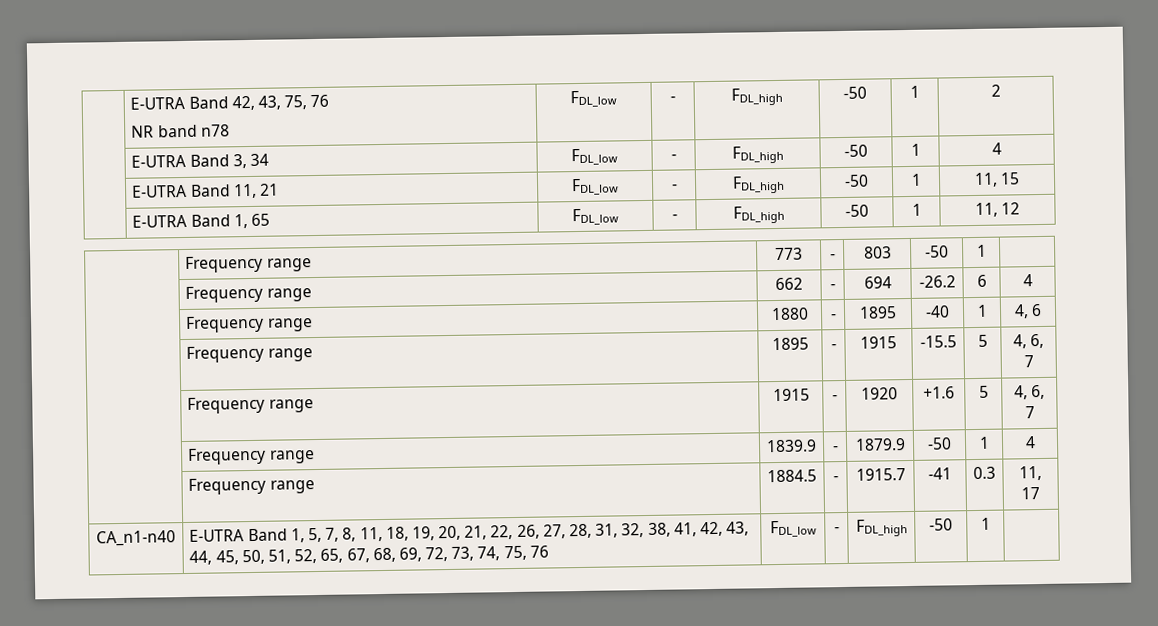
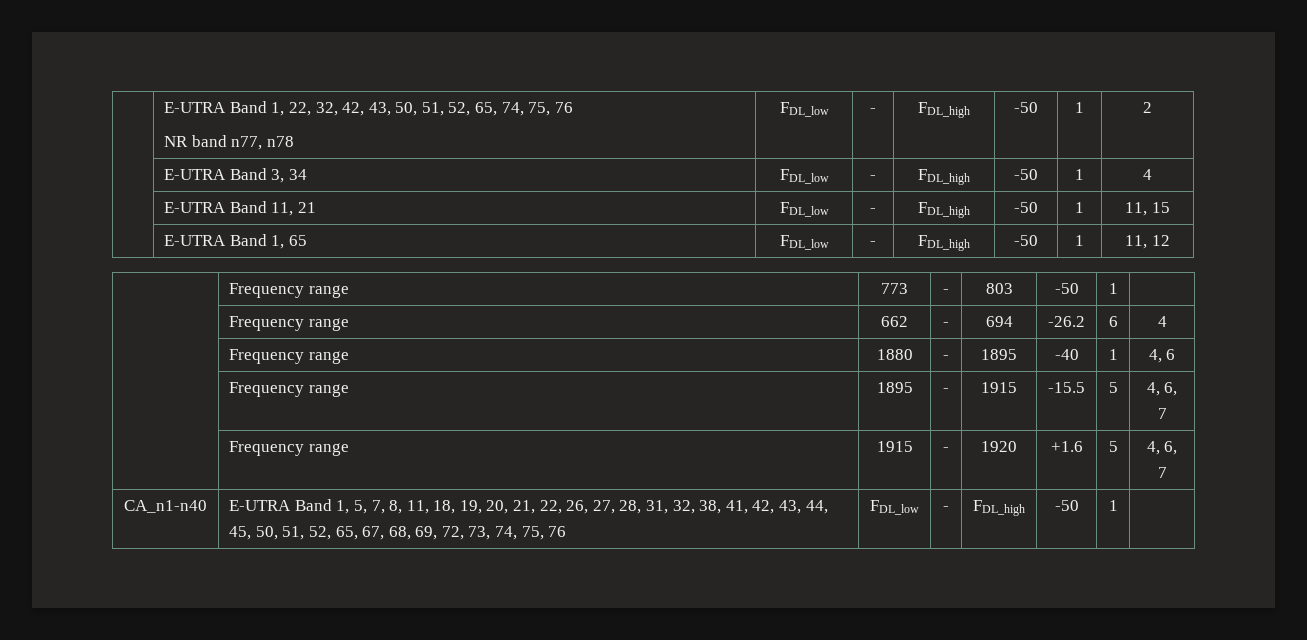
[130,95,281,111] | E-UTRA Band 42, 43, -> [164,101,524,116] | E-UTRA Band 1, 22, 32, 42, 43, 50, 51, 52, 65, 74,
(198, 131) none -> [231,136,263,150] n77,
[188,447,315,465] [766,439,818,453] [832,446,839,452] [854,438,906,451] [927,437,953,450] [978,436,990,449] [1024,436,1036,449] [188,477,315,495] [767,469,818,483] [832,476,839,482] [855,468,906,481] [928,467,953,480] [973,466,996,480] [1019,465,1042,481] [1021,487,1040,500] // | Frequency range | 1839.9 | - | 1879.9 | -50 | 1 | 4 // | Frequency range | 1884.5 | - | 1915.7 | -41 | 0.3 | 11, 17 -> (1167, 472) none

